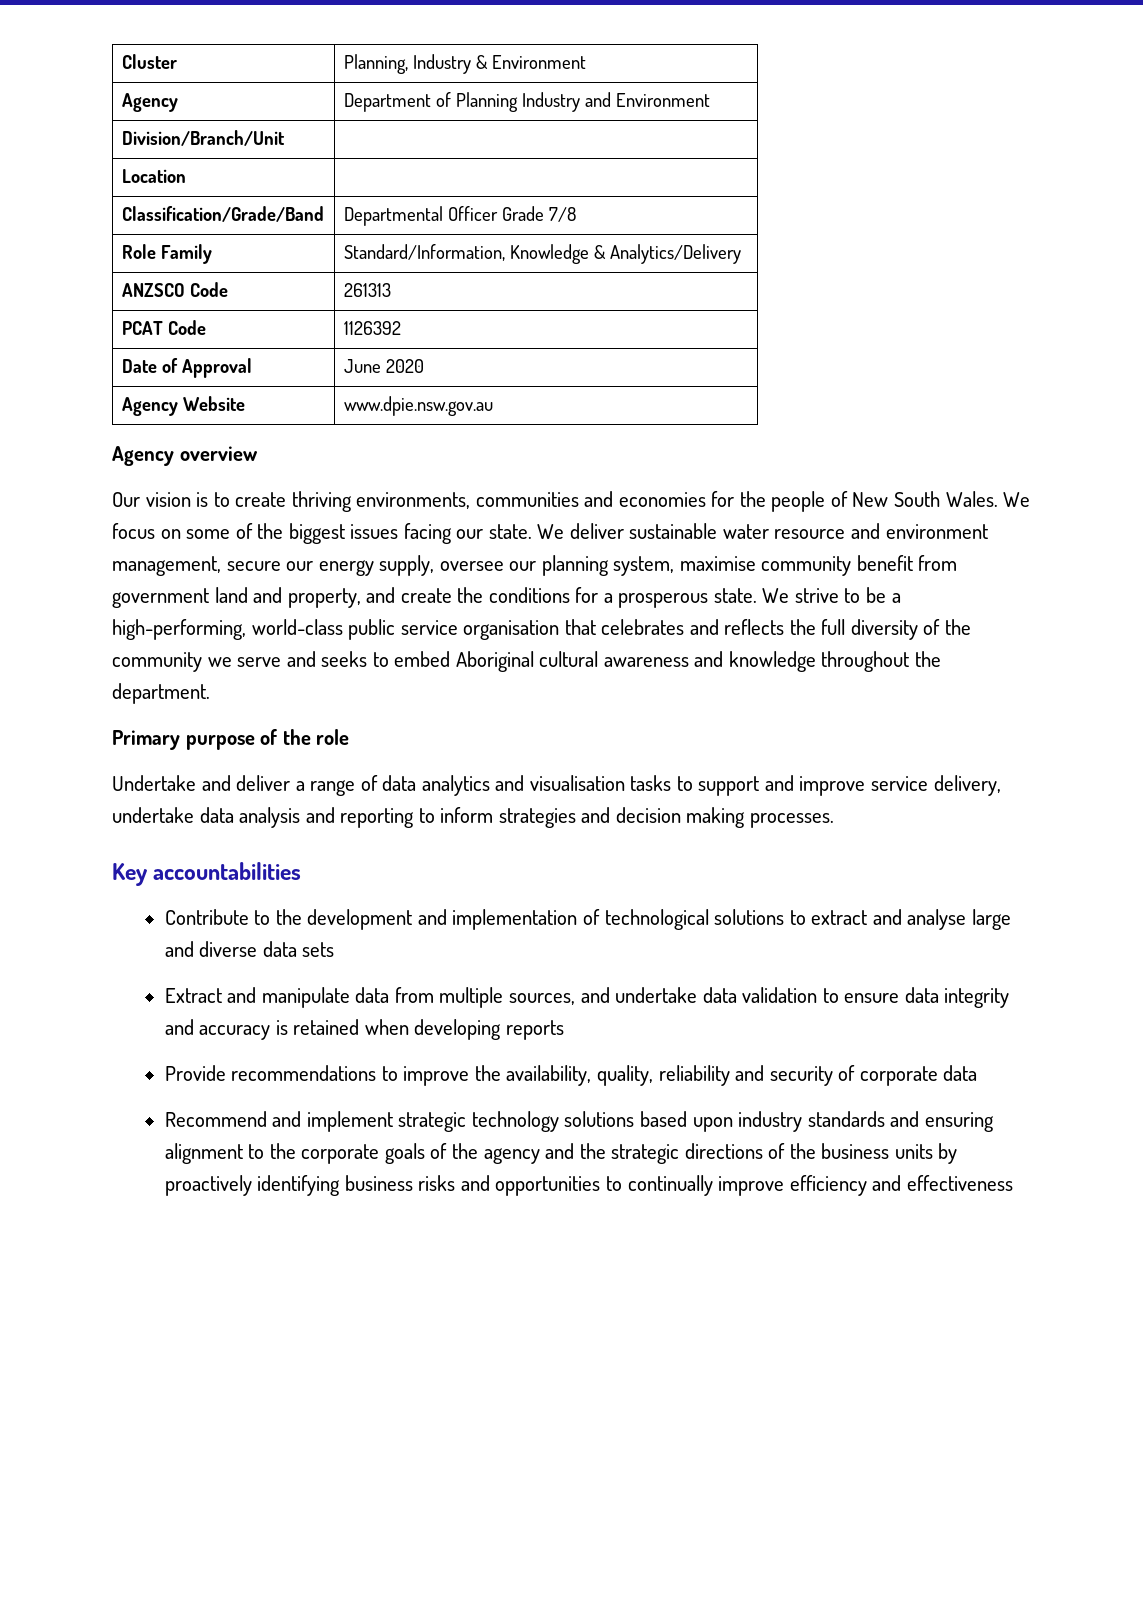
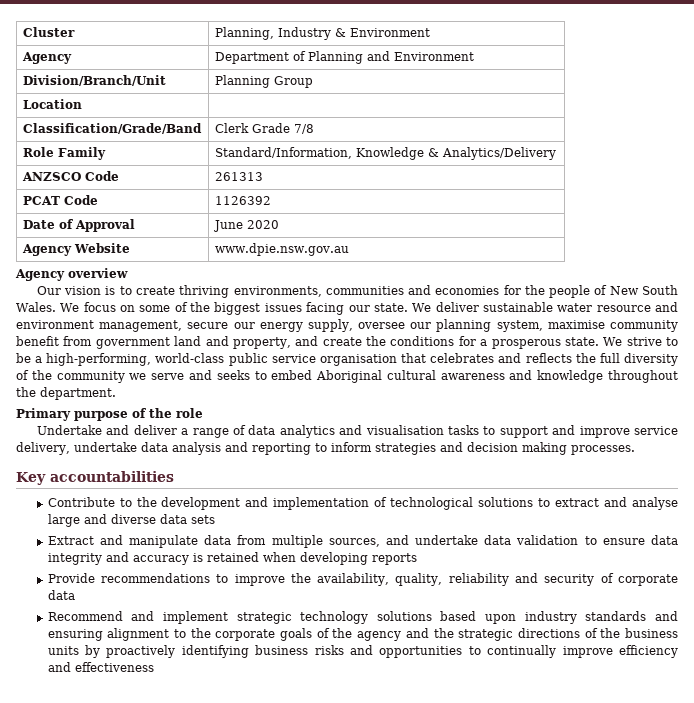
[521,92,580,112] Industry -> (363, 57) none
(285, 138) none -> [214,75,313,88] Planning Group
[343,206,498,226] Departmental Officer -> [214,123,249,133] Clerk

